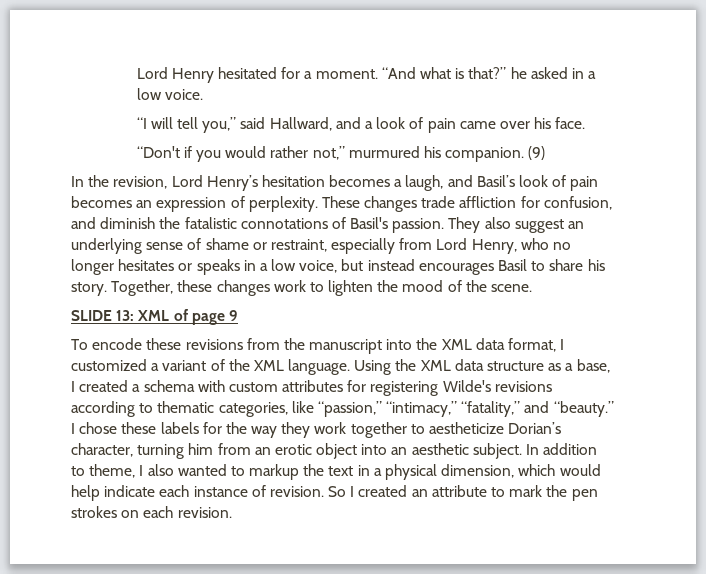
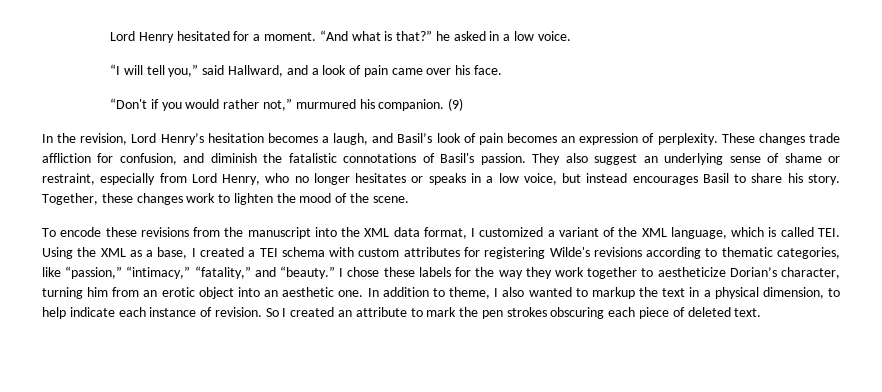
[71,309,238,325] // SLIDE 13: XML of page 9 -> (409, 199) none
[288,359,351,375] language. -> [670,227,840,239] language, which is called TEI.
[454,359,545,371] data structure -> (126, 252) none
(141, 388) none -> [259,248,278,257] TEI
[472,443,522,459] subject. -> [338,290,364,297] one.
[518,464,601,476] which would -> [827,288,840,297] to
[121,506,232,518] on each revision. -> [550,307,762,319] obscuring each piece of deleted text.

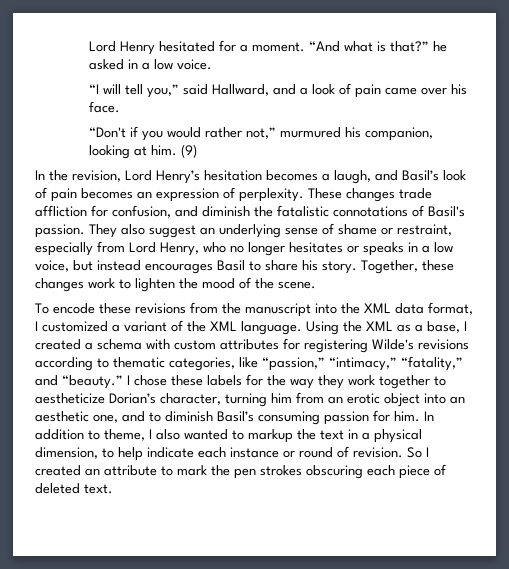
[378,99,445,111] companion. -> [365,127,434,141] [89,145,178,159] companion, looking at him.
[670,227,840,239] language, which is called TEI. -> [241,321,302,335] language.
[259,248,278,257] TEI -> (93, 346) none
[338,290,364,297] one. -> [93,410,420,425] one, and to diminish Basil’s consuming passion for him.
(197, 312) none -> [283,447,333,458] or round

